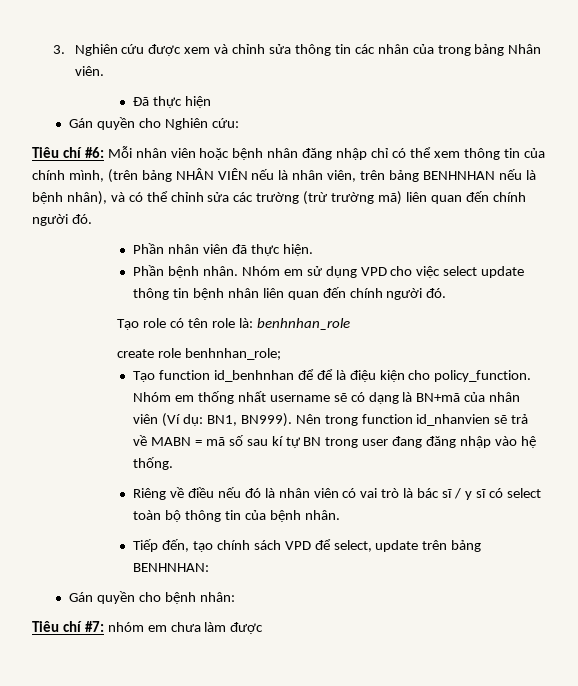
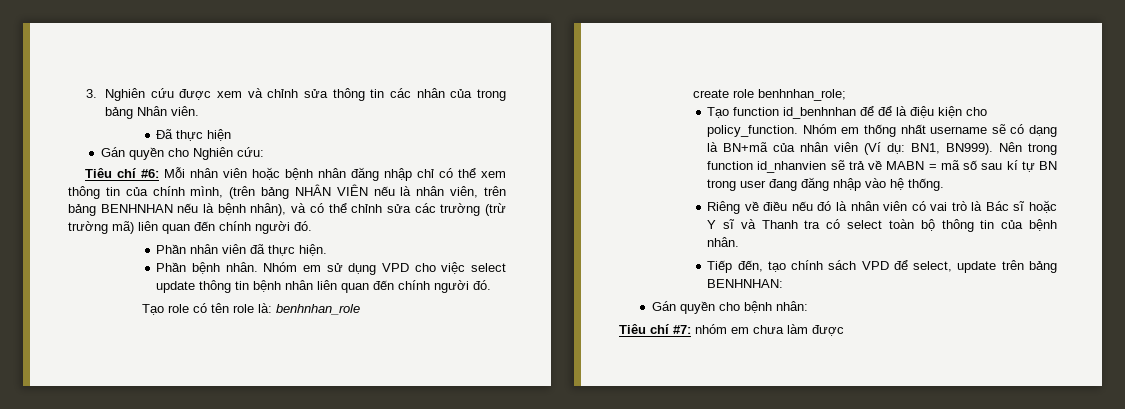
[417,488,486,500] bác sĩ / y sĩ -> [985,200,1057,213] [707,219,821,229] Bác sĩ hoặc Y sĩ và Thanh tra

